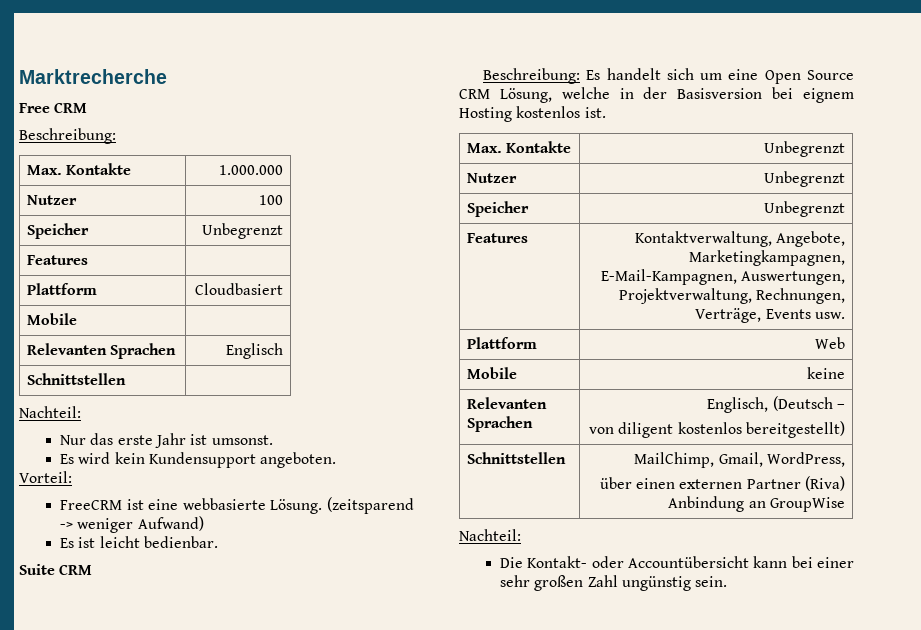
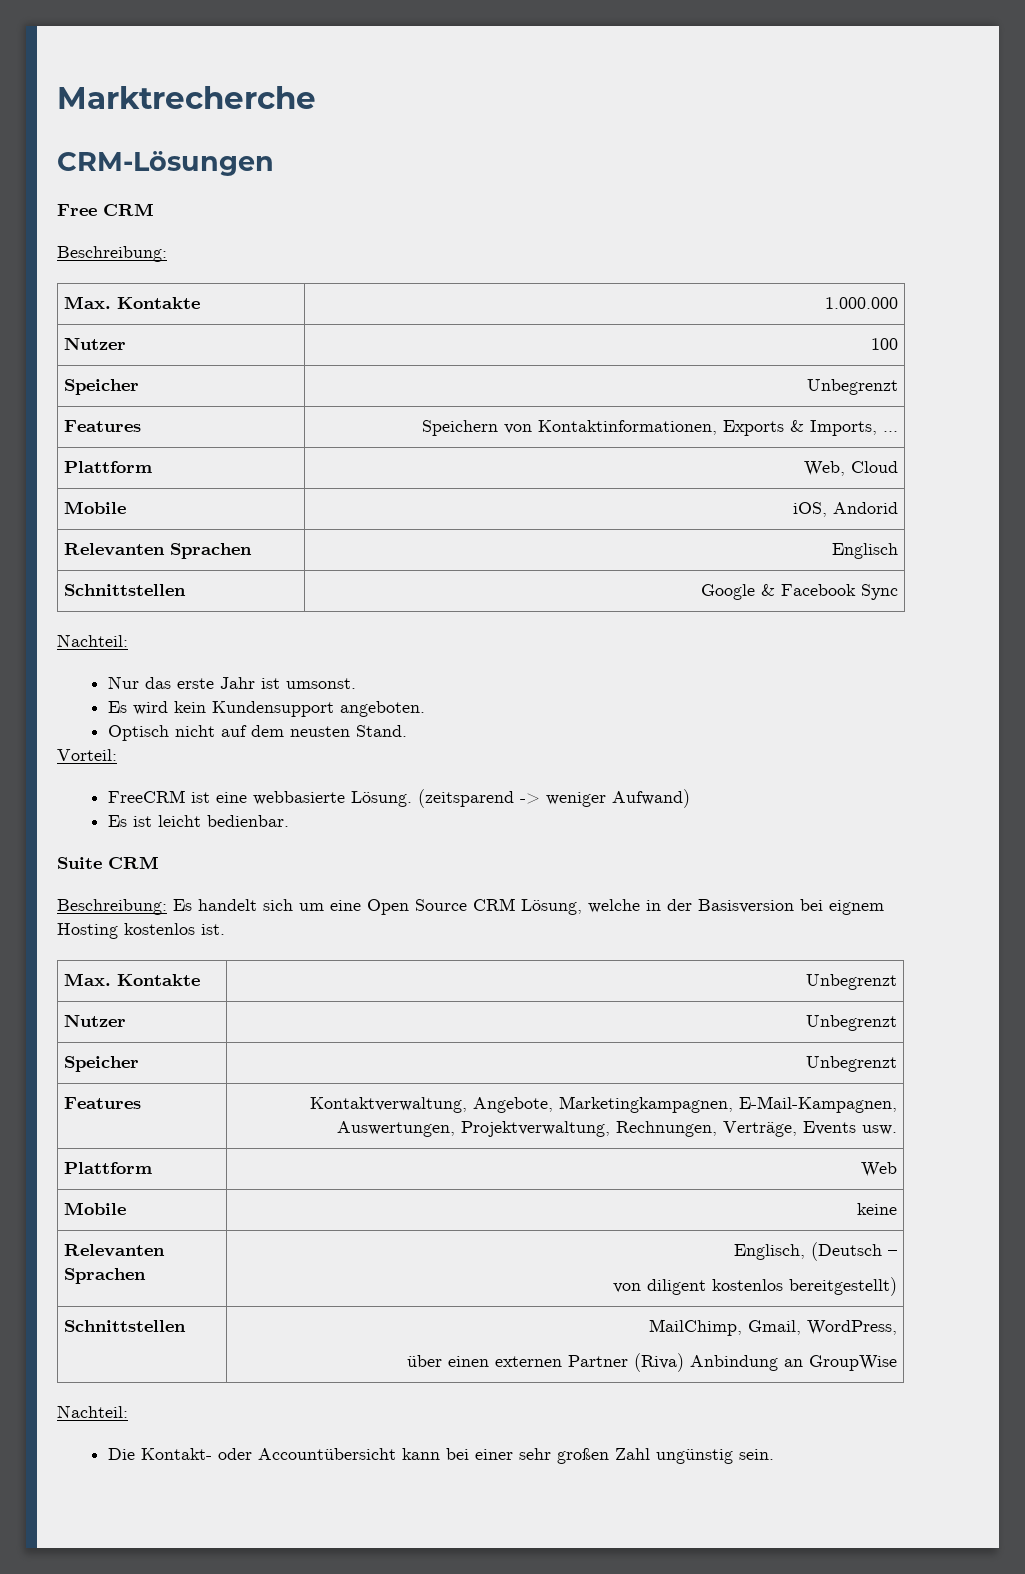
(167, 76) none -> [57,151,274,176] // CRM-Lösungen
[26,283,97,295] [195,283,284,295] [26,313,77,325] // Plattform | Cloudbasiert // Mobile | -> [421,420,898,436] [64,461,153,473] [803,461,898,476] [64,501,127,514] [792,502,898,517] Speichern von Kontaktinformationen, Exports & Imports, … // Plattform | Web, Cloud // Mobile | iOS, Andorid
(126, 379) none -> [700,584,898,600] Google & Facebook Sync
(337, 460) none -> [108,725,408,741] // Optisch nicht auf dem neusten Stand.

